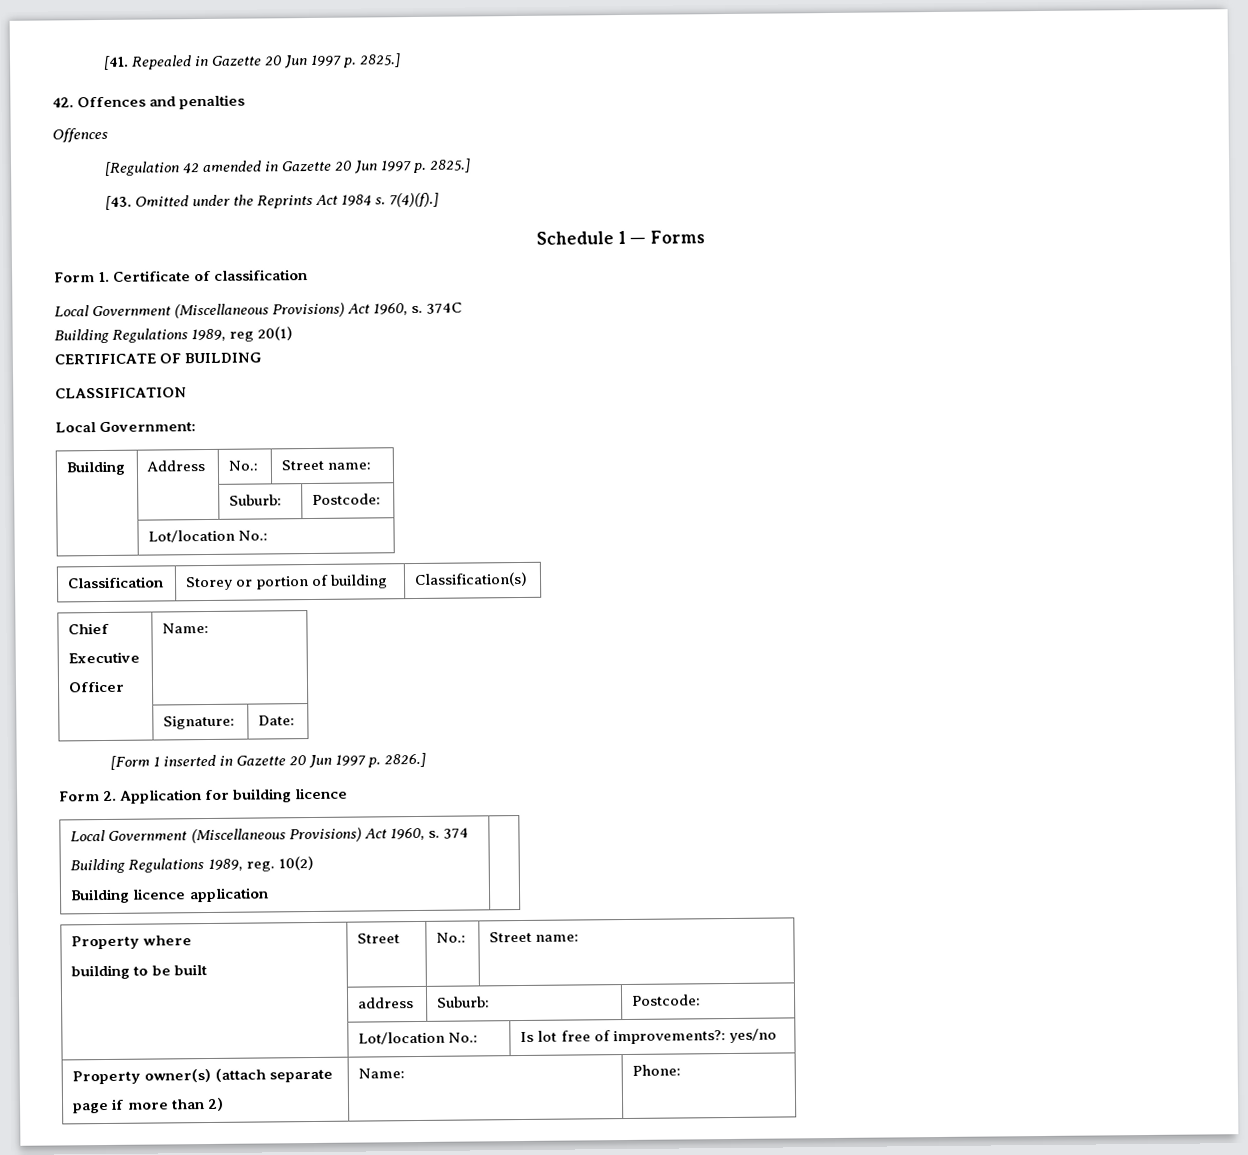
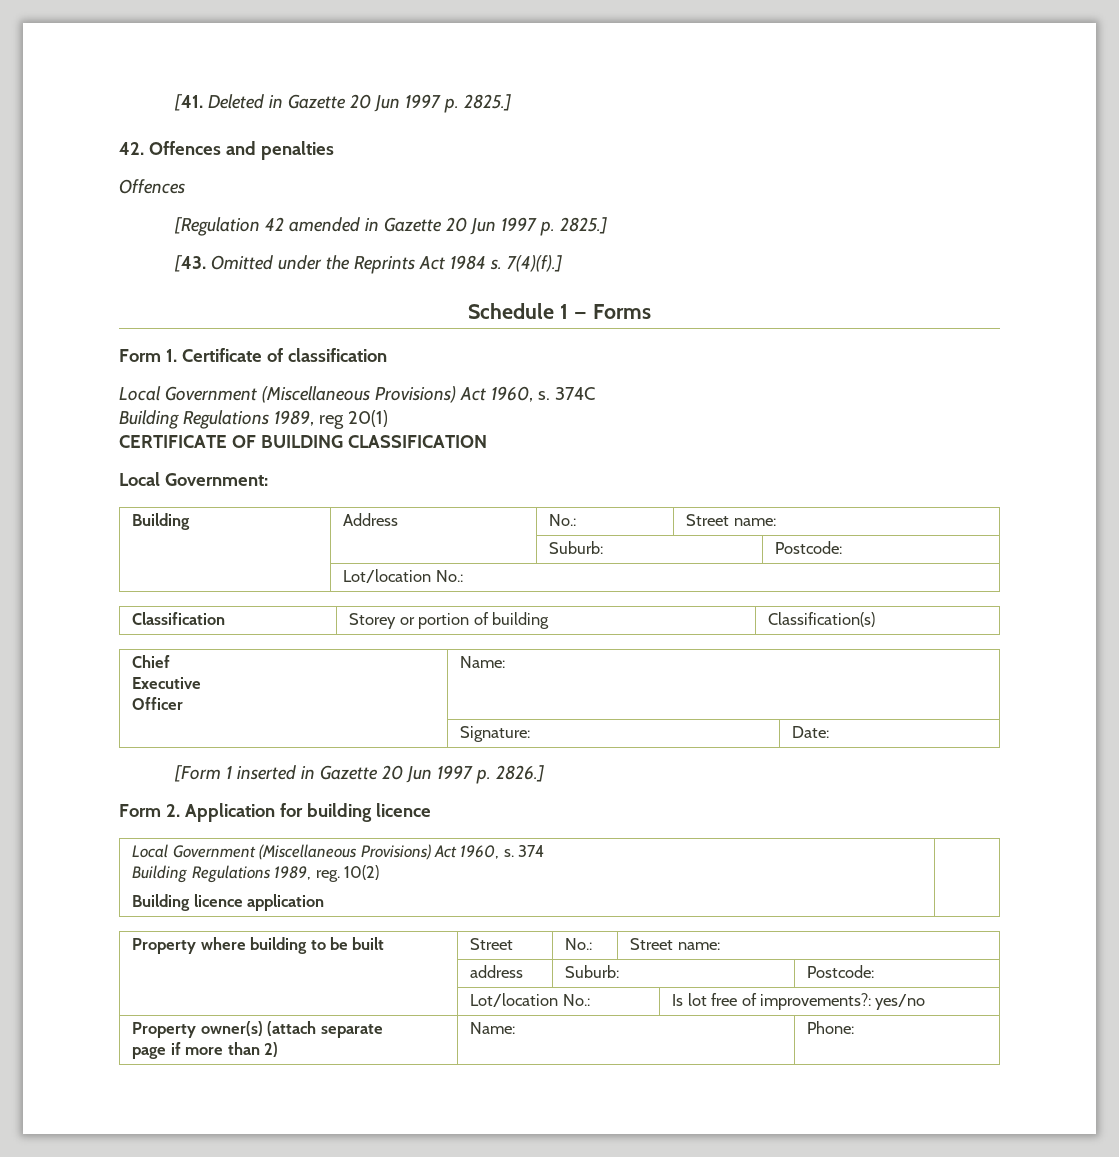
[131,55,193,70] Repealed -> [207,94,264,109] Deleted
(262, 358) // -> (343, 441) none
(193, 940) // -> (246, 943) none

